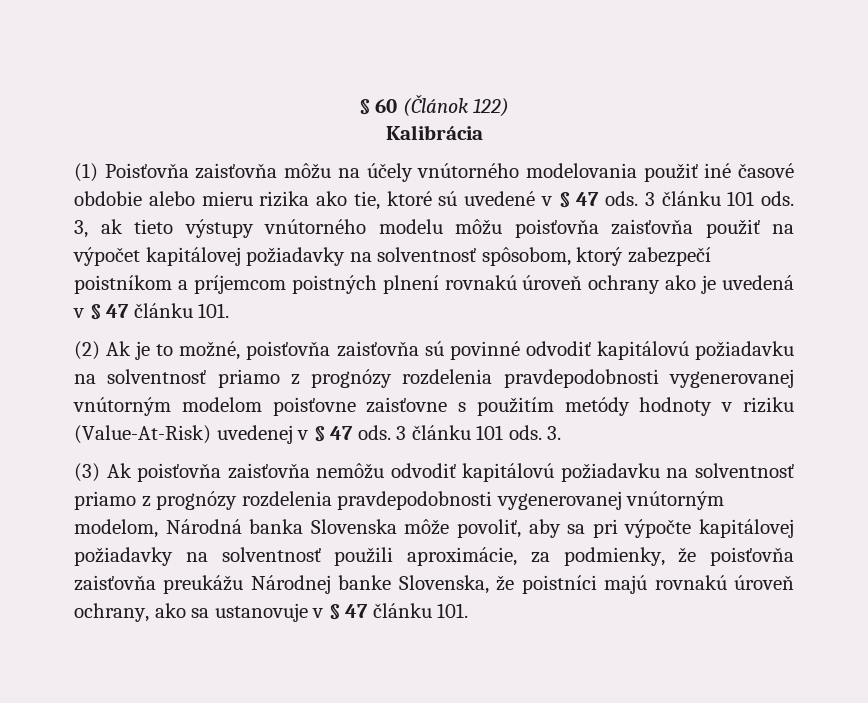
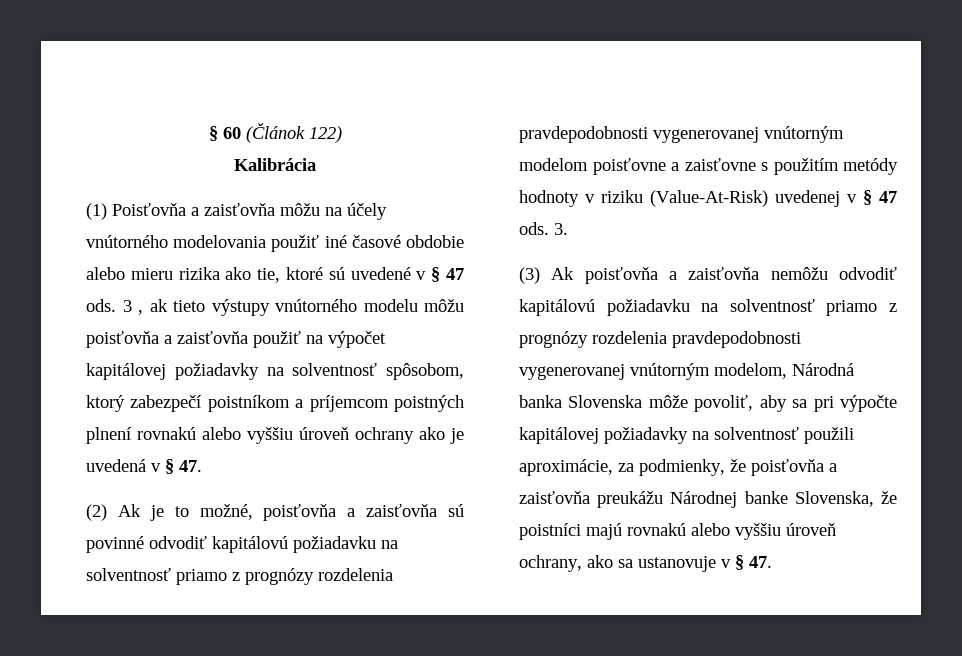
(189, 170) none -> [191,207,199,216] a
[661,191,794,206] [74,220,88,238] článku 101 ods. 3, -> [138,310,143,315] ,
(599, 228) none -> [164,335,172,344] a
(517, 282) none -> [202,427,293,444] alebo vyššiu
[106,303,230,318] 47 článku 101. -> [179,460,202,472] 47.
(331, 350) none -> [347,508,356,517] a
(356, 406) none -> [671,162,679,171] a
[396,425,542,440] 3 článku 101 ods. -> (549, 228) none
(222, 472) none -> [669,271,677,280] a
(794, 556) none -> [829,463,837,472] a
(727, 582) none -> [691,523,781,540] alebo vyššiu
[345,603,469,618] 47 článku 101. -> [749,556,772,568] 47.

